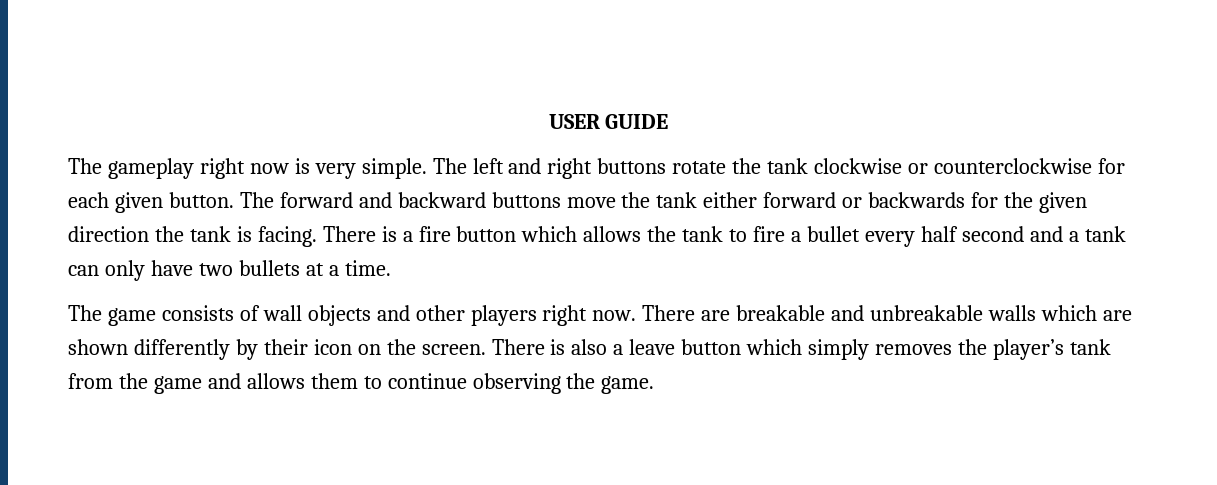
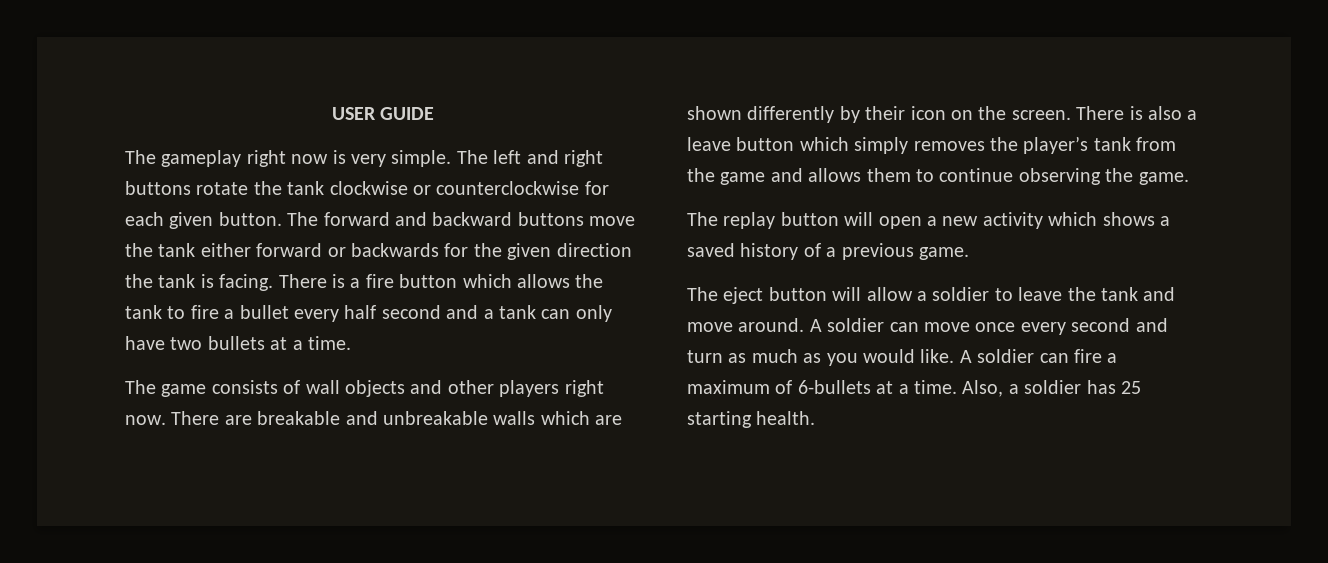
(655, 385) none -> [687,212,1170,229] [687,243,969,260] [687,287,1176,304] [687,318,1168,335] [687,349,1118,366] [687,380,1141,397] [687,411,816,428] // The replay button will open a new activity which shows a saved history of a previous game. // The eject button will allow a soldier to leave the tank and move around. A soldier can move once every second and turn as much as you would like. A soldier can fire a maximum of 6-bullets at a time. Also, a soldier has 25 starting health.

